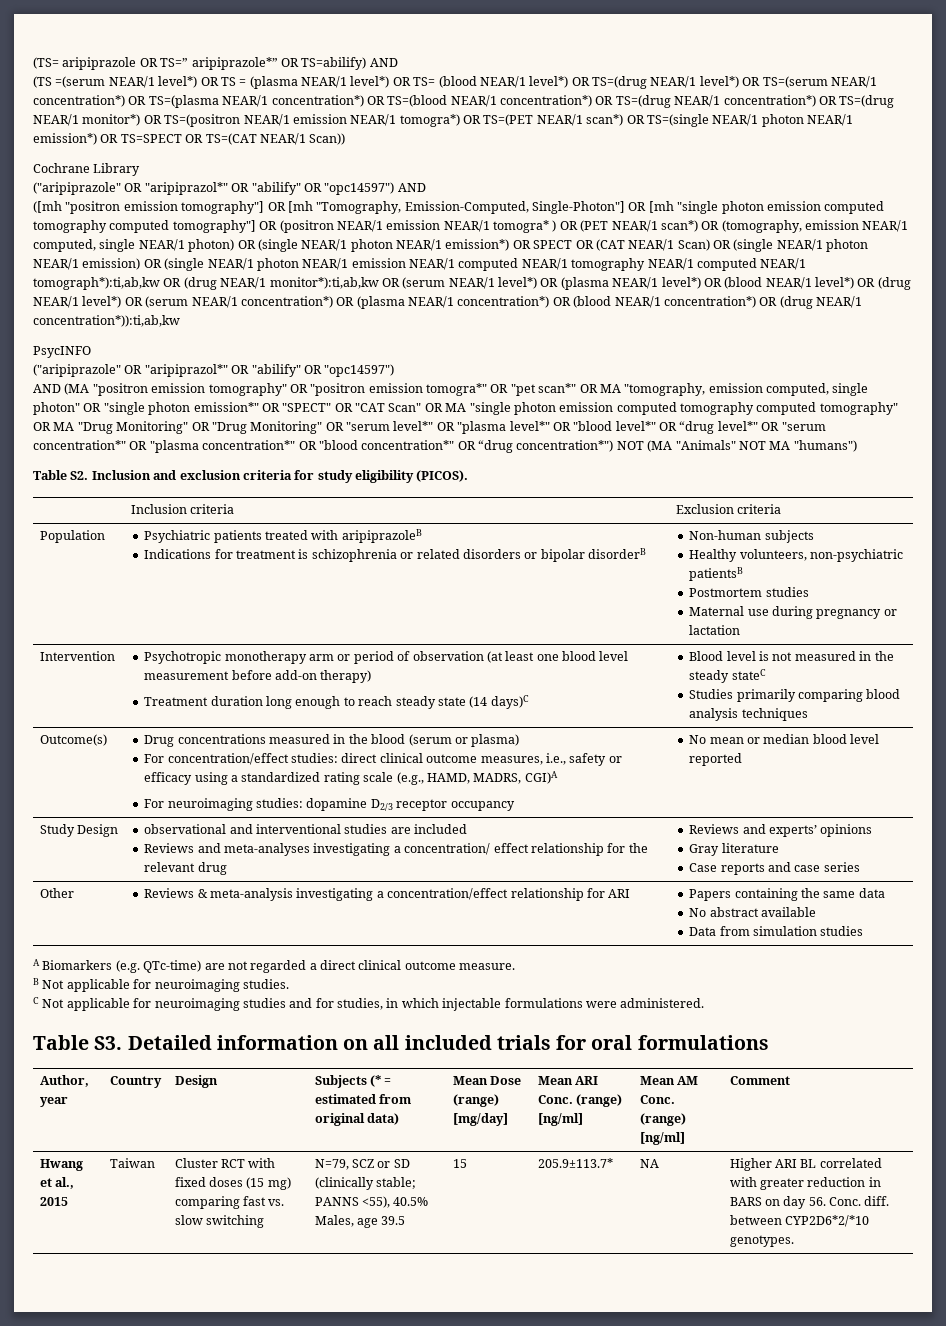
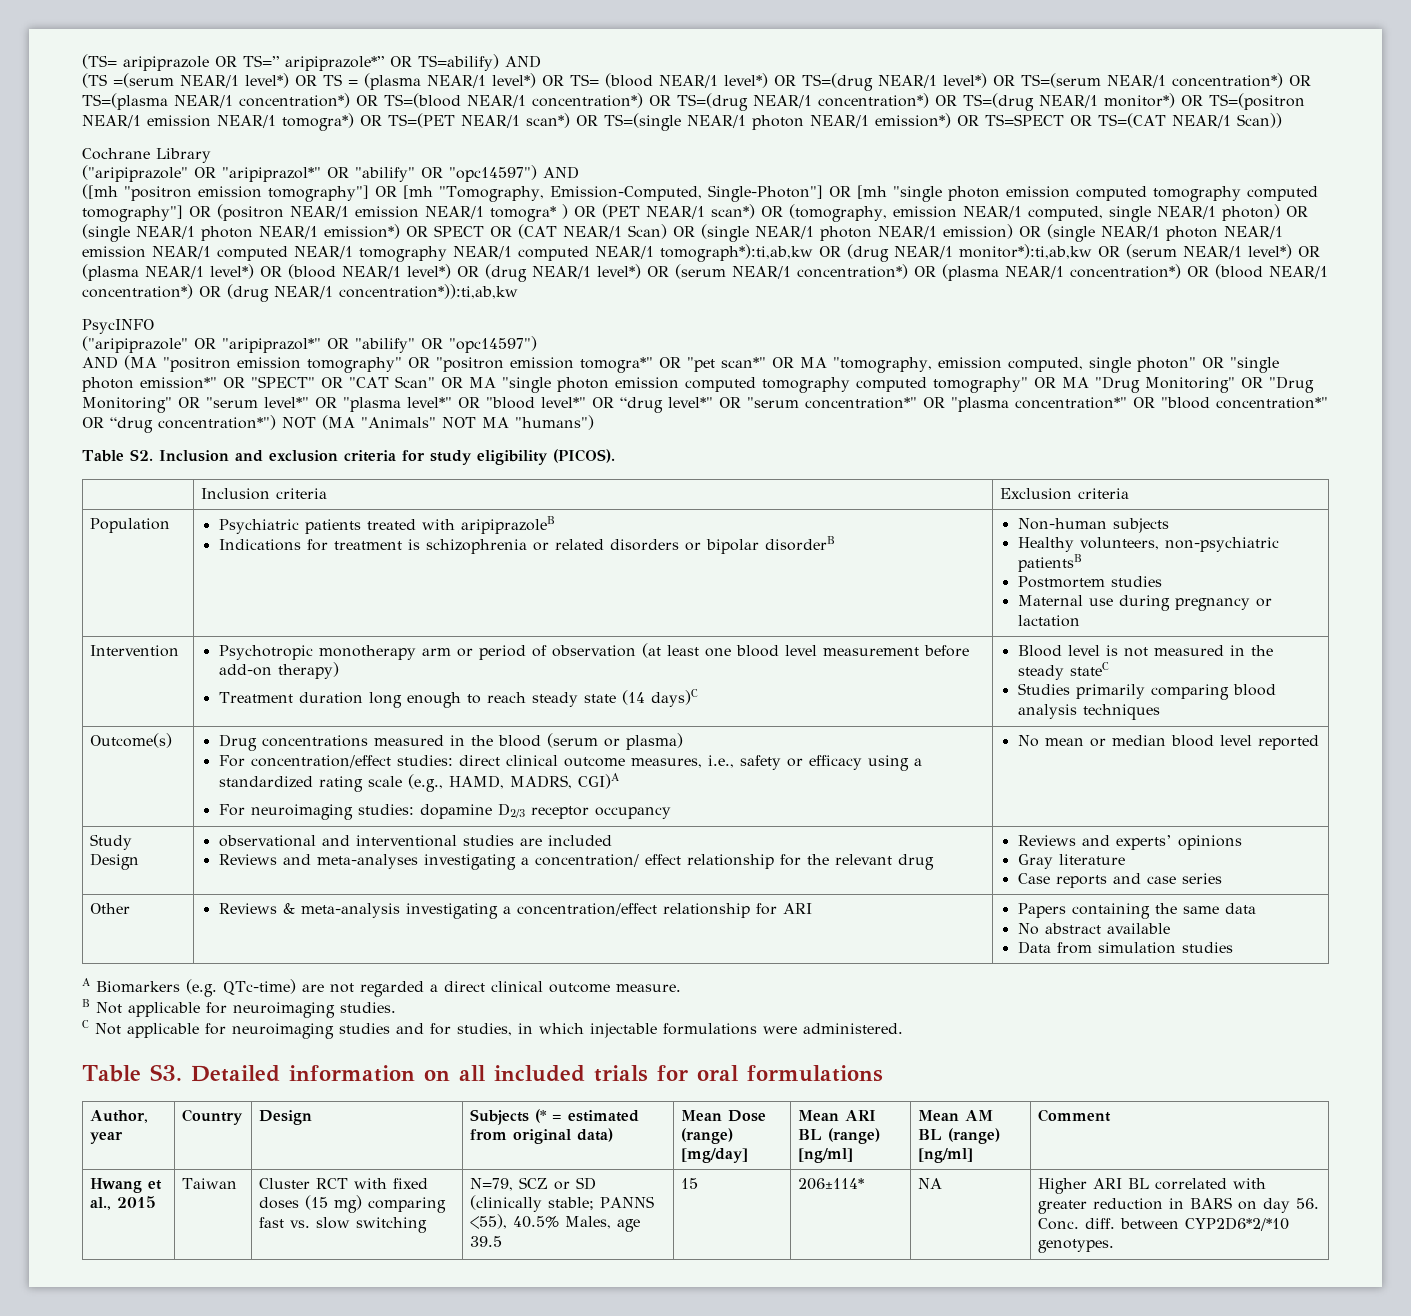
[537,1095,573,1104] Conc. -> [798,1129,823,1140] BL
[639,1095,675,1104] Conc. -> [918,1129,943,1140] BL
[537,1158,613,1168] 205.9±113.7* -> [798,1178,865,1190] 206±114*

